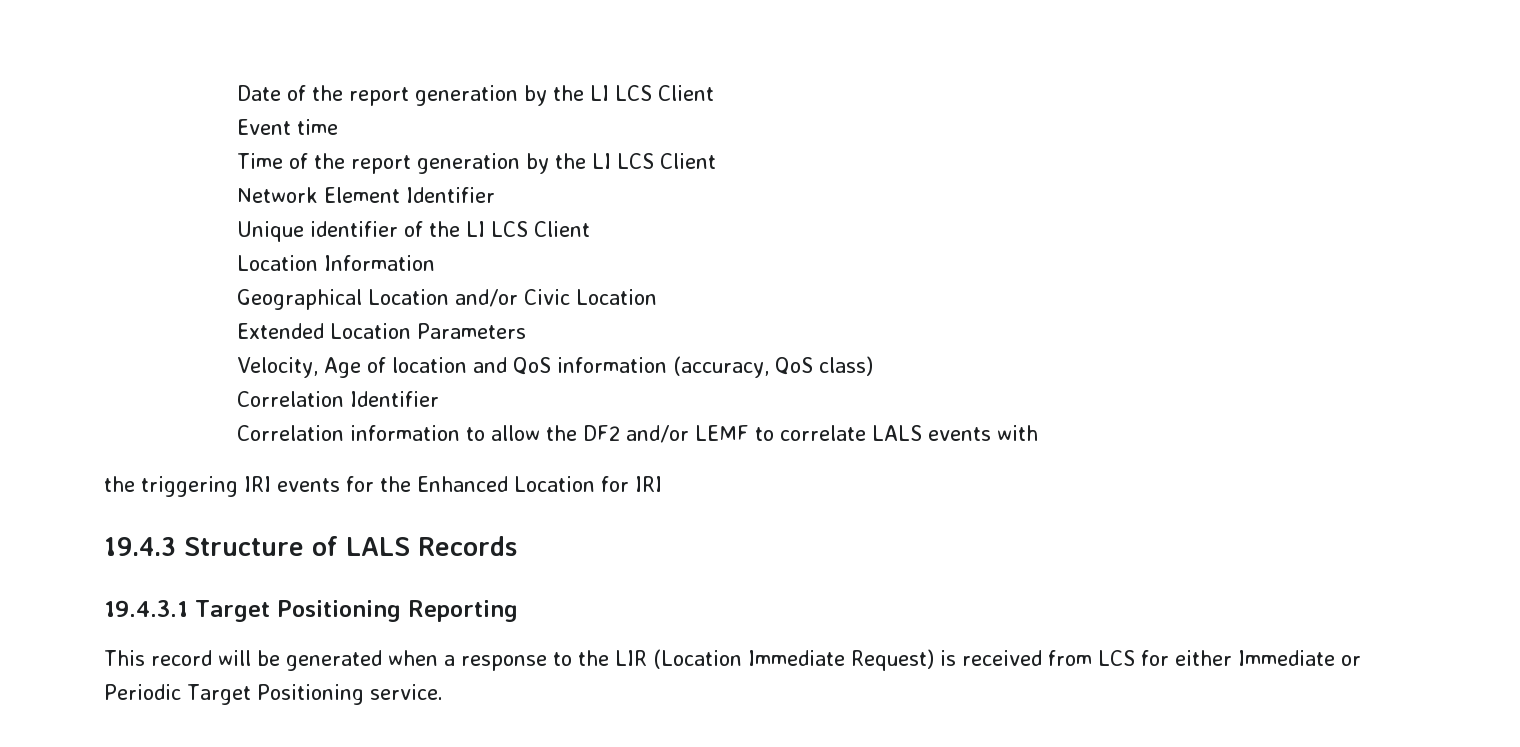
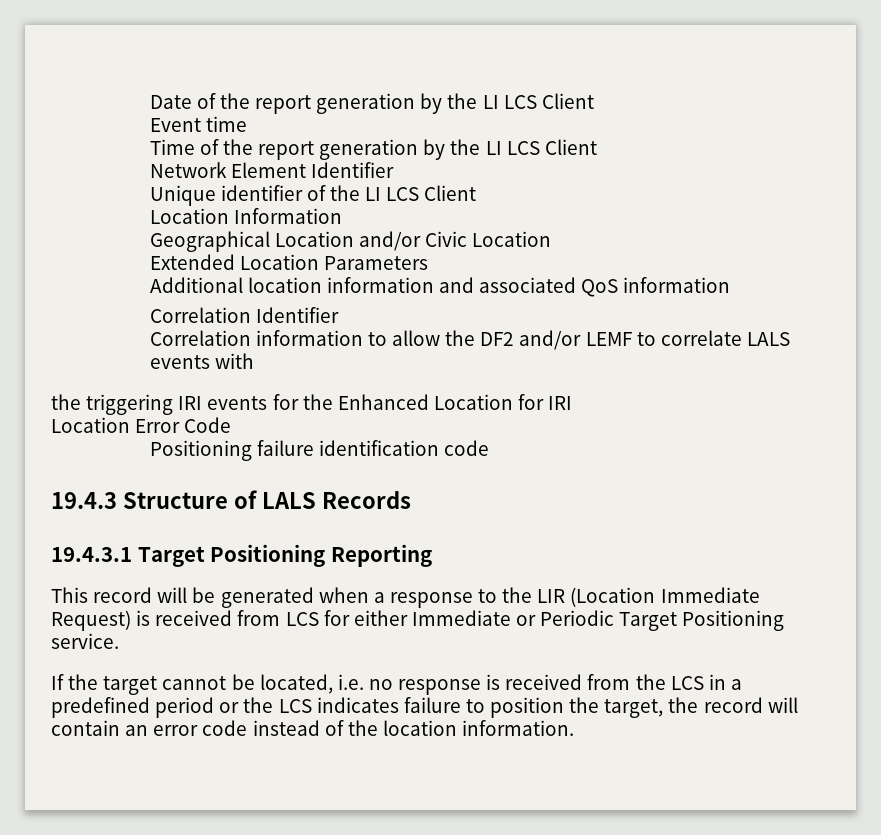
[237,357,508,378] Velocity, Age of location and -> [149,277,577,293] Additional location information and associated
[673,356,874,378] (accuracy, QoS class) -> (731, 285) none
(662, 484) none -> [51,417,232,433] [149,440,490,461] // Location Error Code // Positioning failure identification code
(443, 692) none -> [51,674,742,695] [51,697,798,718] [51,720,575,736] // If the target cannot be located, i.e. no response is received from the LCS in a predefined period or the LCS indicates failure to position the target, the record will contain an error code instead of the location information.

